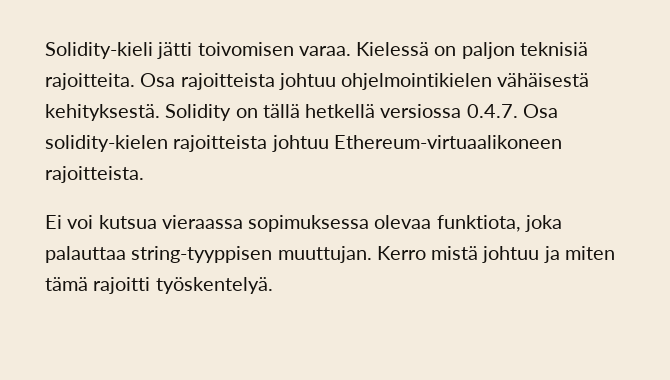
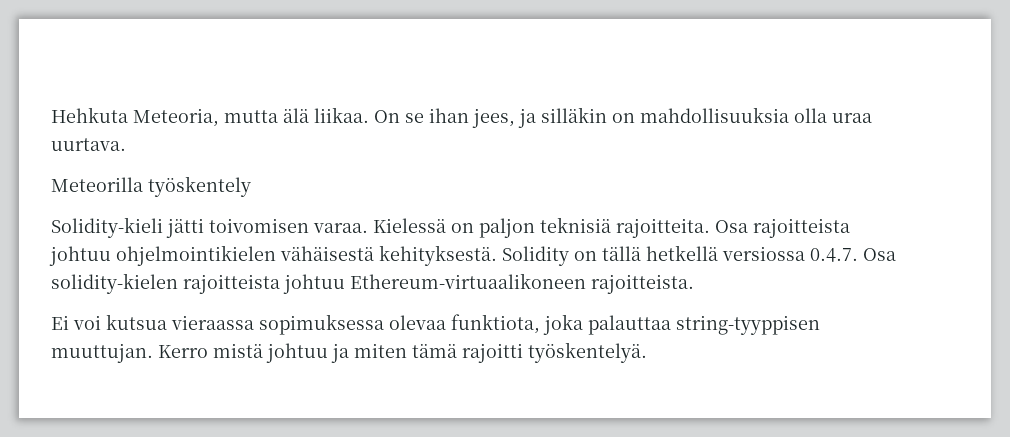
(45, 50) none -> [51,107,872,128] [51,138,126,151] [51,176,251,197] Hehkuta Meteoria, mutta älä liikaa. On se ihan jees, ja silläkin on mahdollisuuksia olla uraa uurtava. // Meteorilla työskentely //

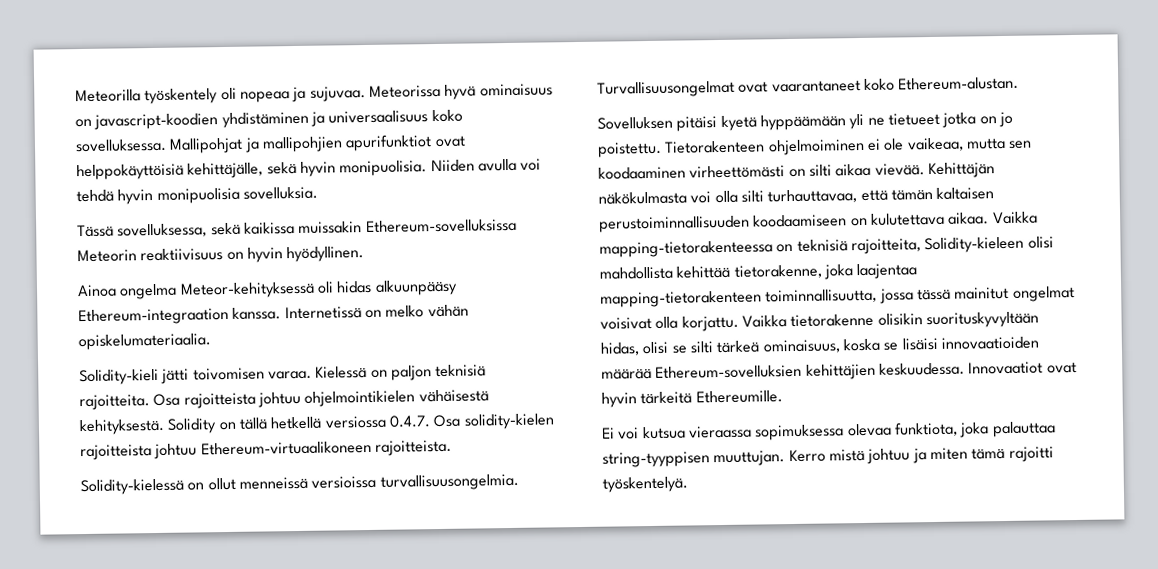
[51,107,872,128] [51,138,126,151] [51,176,251,197] Hehkuta Meteoria, mutta älä liikaa. On se ihan jees, ja silläkin on mahdollisuuksia olla uraa uurtava. // Meteorilla työskentely -> [75,83,553,105] [75,109,463,130] [75,134,466,154] [76,158,542,181] [76,186,318,205] [77,218,517,238] [77,246,365,263] [77,279,458,300] [78,304,469,326] [78,333,211,351] Meteorilla työskentely oli nopeaa ja sujuvaa. Meteorissa hyvä ominaisuus on javascript-koodien yhdistäminen ja universaalisuus koko sovelluksessa. Mallipohjat ja mallipohjien apurifunktiot ovat helppokäyttöisiä kehittäjälle, sekä hyvin monipuolisia. Niiden avulla voi tehdä hyvin monipuolisia sovelluksia. // Tässä sovelluksessa, sekä kaikissa muissakin Ethereum-sovelluksissa Meteorin reaktiivisuus on hyvin hyödyllinen. // Ainoa ongelma Meteor-kehityksessä oli hidas alkuunpääsy Ethereum-integraation kanssa. Internetissä on melko vähän opiskelumateriaalia.
(694, 284) none -> [80,473,519,496] [597,76,1020,98] [597,111,1013,132] [597,137,1033,158] [598,162,995,180] [598,187,995,205] [599,211,1038,233] [599,236,1054,258] [599,263,918,280] [600,286,1075,308] [600,311,1039,332] [600,336,1039,356] [601,361,1077,380] [601,390,783,408] // Solidity-kielessä on ollut menneissä versioissa turvallisuusongelmia. Turvallisuusongelmat ovat vaarantaneet koko Ethereum-alustan. // Sovelluksen pitäisi kyetä hyppäämään yli ne tietueet jotka on jo poistettu. Tietorakenteen ohjelmoiminen ei ole vaikeaa, mutta sen koodaaminen virheettömästi on silti aikaa vievää. Kehittäjän näkökulmasta voi olla silti turhauttavaa, että tämän kaltaisen perustoiminnallisuuden koodaamiseen on kulutettava aikaa. Vaikka mapping-tietorakenteessa on teknisiä rajoitteita, Solidity-kieleen olisi mahdollista kehittää tietorakenne, joka laajentaa mapping-tietorakenteen toiminnallisuutta, jossa tässä mainitut ongelmat voisivat olla korjattu. Vaikka tietorakenne olisikin suorituskyvyltään hidas, olisi se silti tärkeä ominaisuus, koska se lisäisi innovaatioiden määrää Ethereum-sovelluksien kehittäjien keskuudessa. Innovaatiot ovat hyvin tärkeitä Ethereumille.

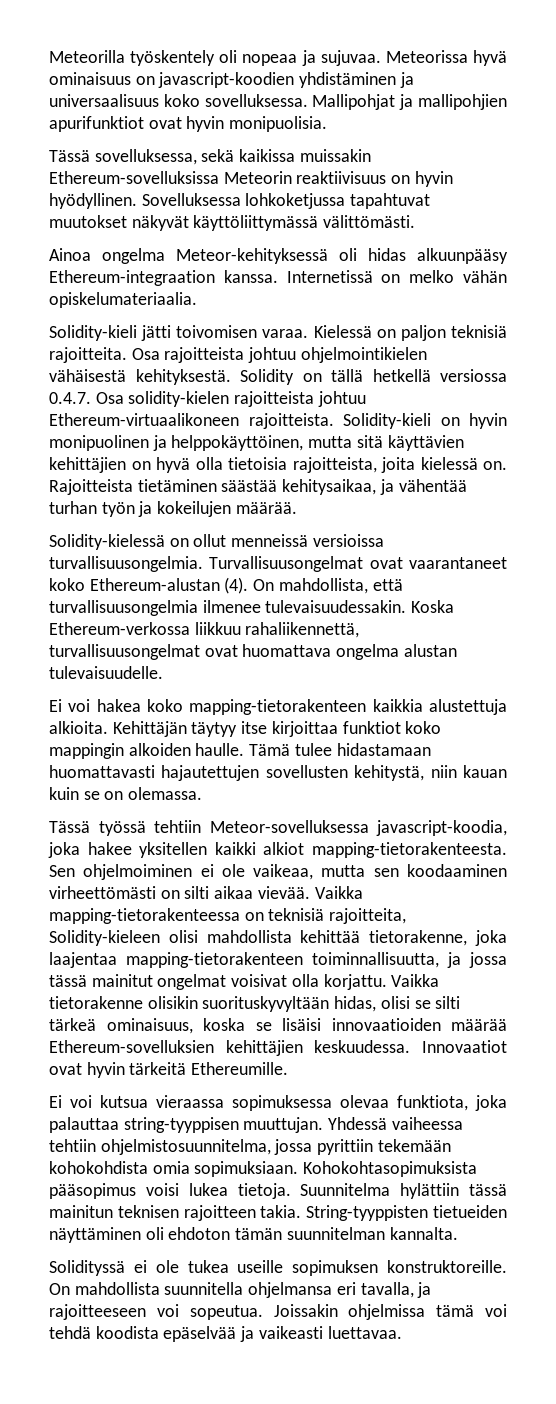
[76,161,297,181] helppokäyttöisiä kehittäjälle, sekä -> (182, 123) none
[430,158,542,173] [76,186,318,205] Niiden avulla voi tehdä hyvin monipuolisia sovelluksia. -> (328, 124) none
(365, 254) none -> [141,193,431,209] [49,215,416,231] Sovelluksessa lohkoketjussa tapahtuvat muutokset näkyvät käyttöliittymässä välittömästi.
(452, 447) none -> [343,413,507,429] [49,435,464,451] [49,457,507,473] [49,479,467,495] [49,501,297,517] Solidity-kieli on hyvin monipuolinen ja helppokäyttöinen, mutta sitä käyttävien kehittäjien on hyvä olla tietoisia rajoitteista, joita kielessä on. Rajoitteista tietäminen säästää kehitysaikaa, ja vähentää turhan työn ja kokeilujen määrää.
[898,76,1020,91] [597,111,1013,132] [597,140,766,158] Ethereum-alustan. // Sovelluksen pitäisi kyetä hyppäämään yli ne tietueet jotka on jo poistettu. Tietorakenteen -> [89,577,403,594] [49,600,455,616] [49,622,360,638] [49,644,457,660] [49,666,163,679] [49,699,507,715] [49,721,442,737] [49,743,431,759] [49,765,507,781] [49,787,203,800] [49,820,507,836] [48,842,507,858] [49,865,75,877] Ethereum-alustan (4). On mahdollista, että turvallisuusongelmia ilmenee tulevaisuudessakin. Koska Ethereum-verkossa liikkuu rahaliikennettä, turvallisuusongelmat ovat huomattava ongelma alustan tulevaisuudelle. // Ei voi hakea koko mapping-tietorakenteen kaikkia alustettuja alkioita. Kehittäjän täytyy itse kirjoittaa funktiot koko mappingin alkoiden haulle. Tämä tulee hidastamaan huomattavasti hajautettujen sovellusten kehitystä, niin kauan kuin se on olemassa. // Tässä työssä tehtiin Meteor-sovelluksessa javascript-koodia, joka hakee yksitellen kaikki alkiot mapping-tietorakenteesta. Sen
[927,162,995,179] [598,187,995,205] [599,212,990,233] Kehittäjän näkökulmasta voi olla silti turhauttavaa, että tämän kaltaisen perustoiminnallisuuden koodaamiseen on kulutettava aikaa. -> (310, 892) none
(878, 296) none -> [447,952,461,968] ja
[788,446,1054,464] [602,476,688,493] Kerro mistä johtuu ja miten tämä rajoitti työskentelyä. -> [328,1117,463,1130] [49,1139,451,1155] [49,1161,478,1177] [49,1183,507,1199] [49,1205,508,1221] [49,1227,458,1243] [49,1260,507,1276] [49,1282,432,1298] [49,1304,507,1320] [49,1326,402,1342] Yhdessä vaiheessa tehtiin ohjelmistosuunnitelma, jossa pyrittiin tekemään kohokohdista omia sopimuksiaan. Kohokohtasopimuksista pääsopimus voisi lukea tietoja. Suunnitelma hylättiin tässä mainitun teknisen rajoitteen takia. String-tyyppisten tietueiden näyttäminen oli ehdoton tämän suunnitelman kannalta. // Solidityssä ei ole tukea useille sopimuksen konstruktoreille. On mahdollista suunnitella ohjelmansa eri tavalla, ja rajoitteeseen voi sopeutua. Joissakin ohjelmissa tämä voi tehdä koodista epäselvää ja vaikeasti luettavaa.

